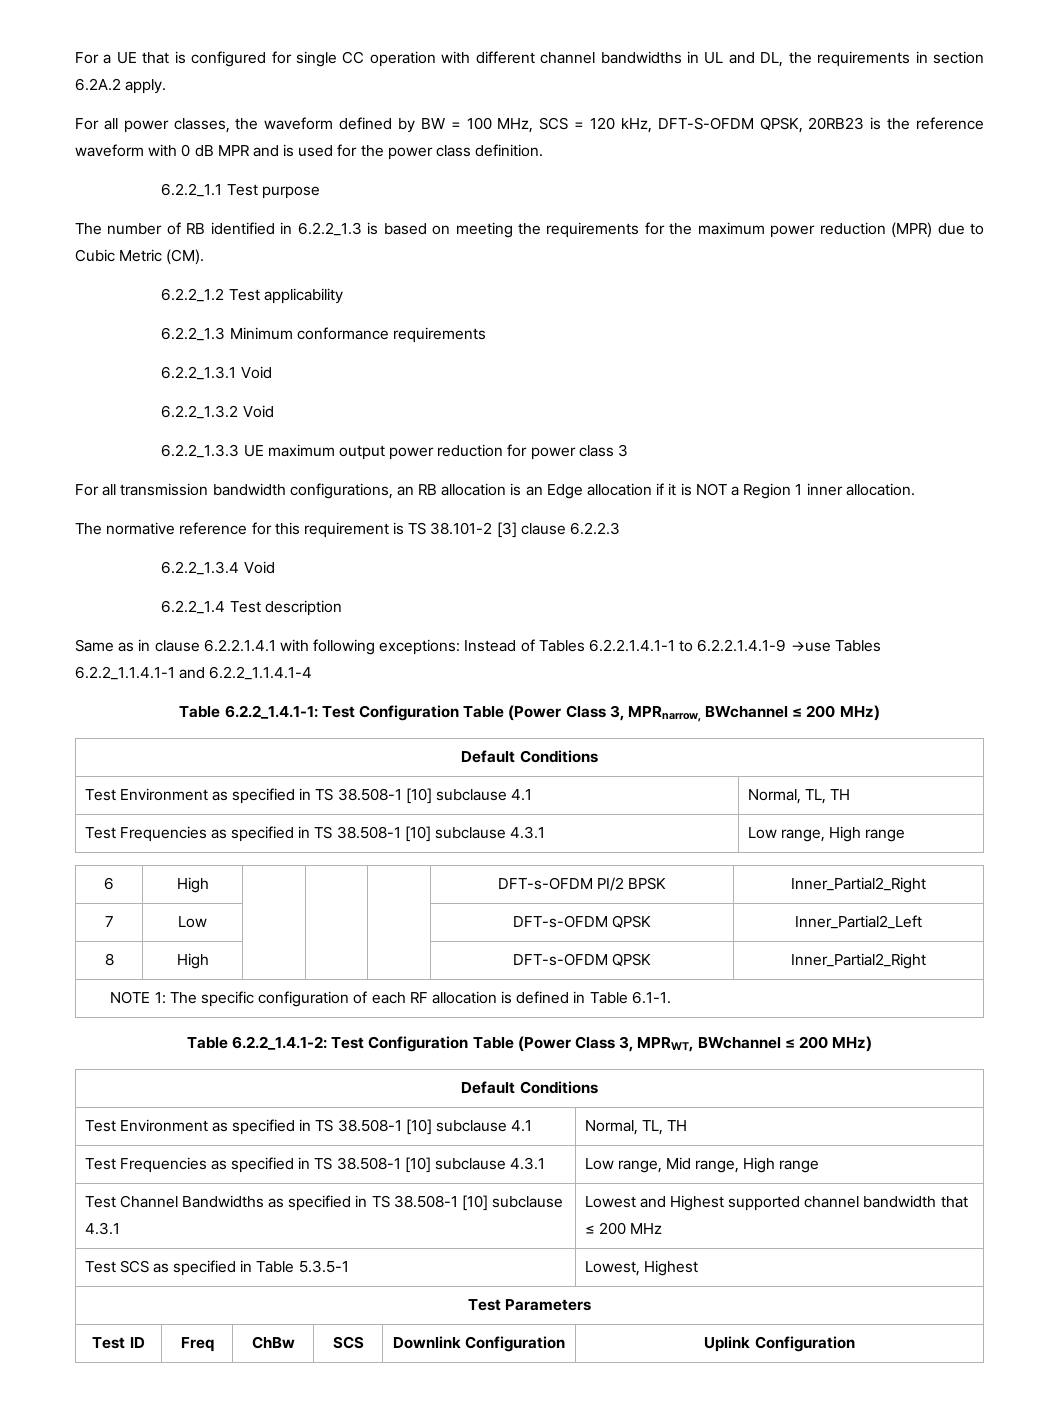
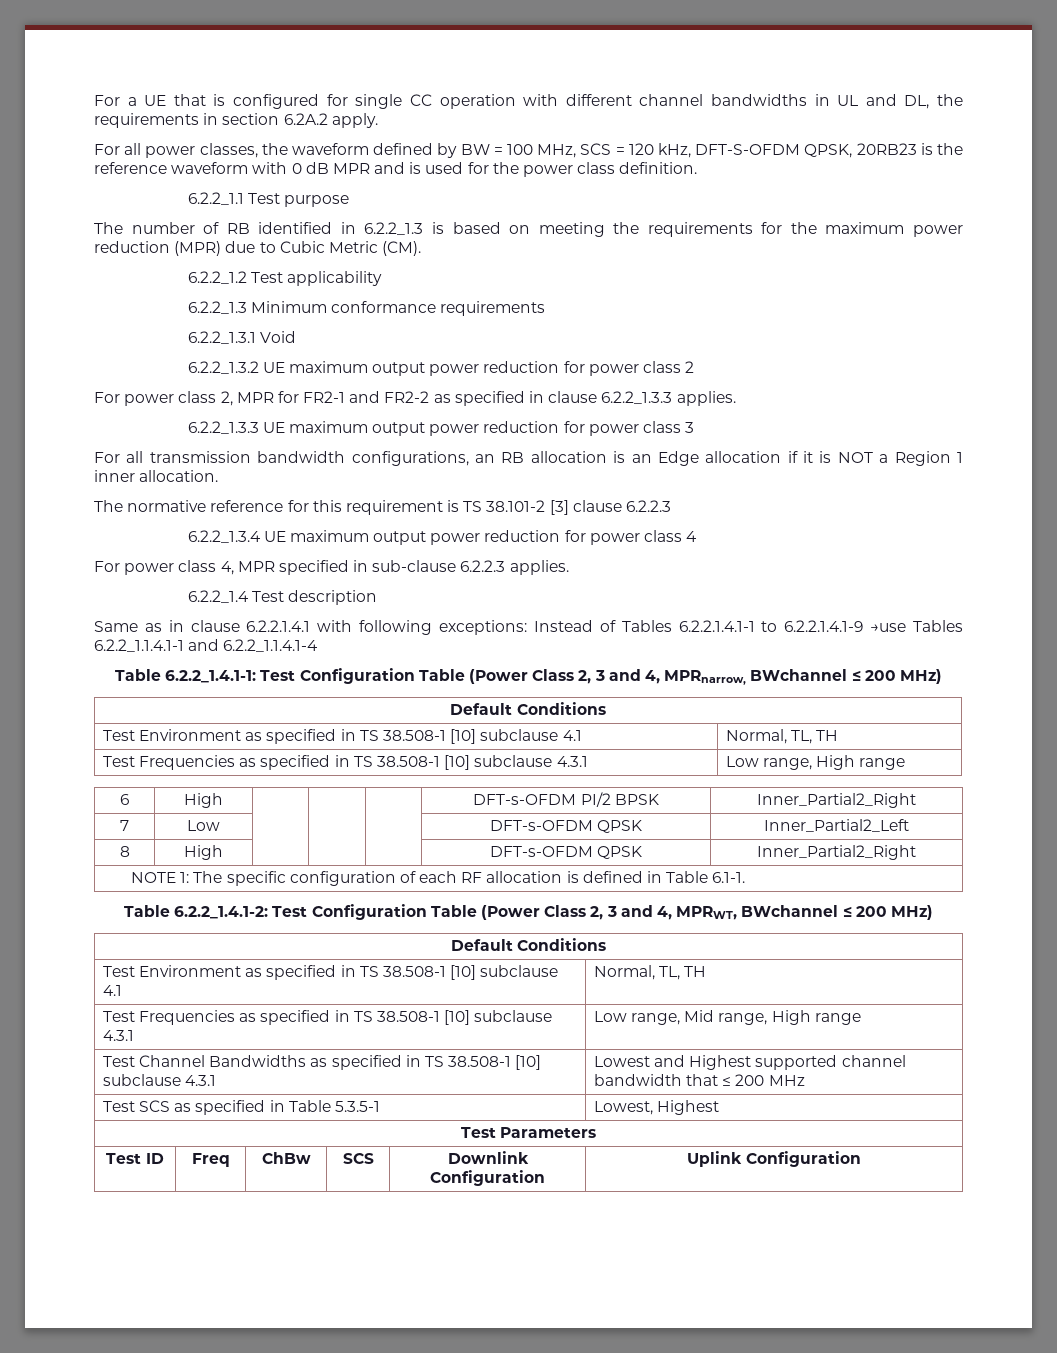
[242,405,274,418] Void -> [262,361,695,376] [94,391,736,406] UE maximum output power reduction for power class 2 // For power class 2, MPR for FR2-1 and FR2-2 as specified in clause 6.2.2_1.3.3 applies.
[243,561,275,574] Void -> [263,530,698,545] [94,560,569,575] UE maximum output power reduction for power class 4 // For power class 4, MPR specified in sub-clause 6.2.2.3 applies.
[609,705,624,721] 3, -> [578,669,660,684] 2, 3 and 4,
[619,1036,634,1052] 3, -> [590,905,672,920] 2, 3 and 4,

